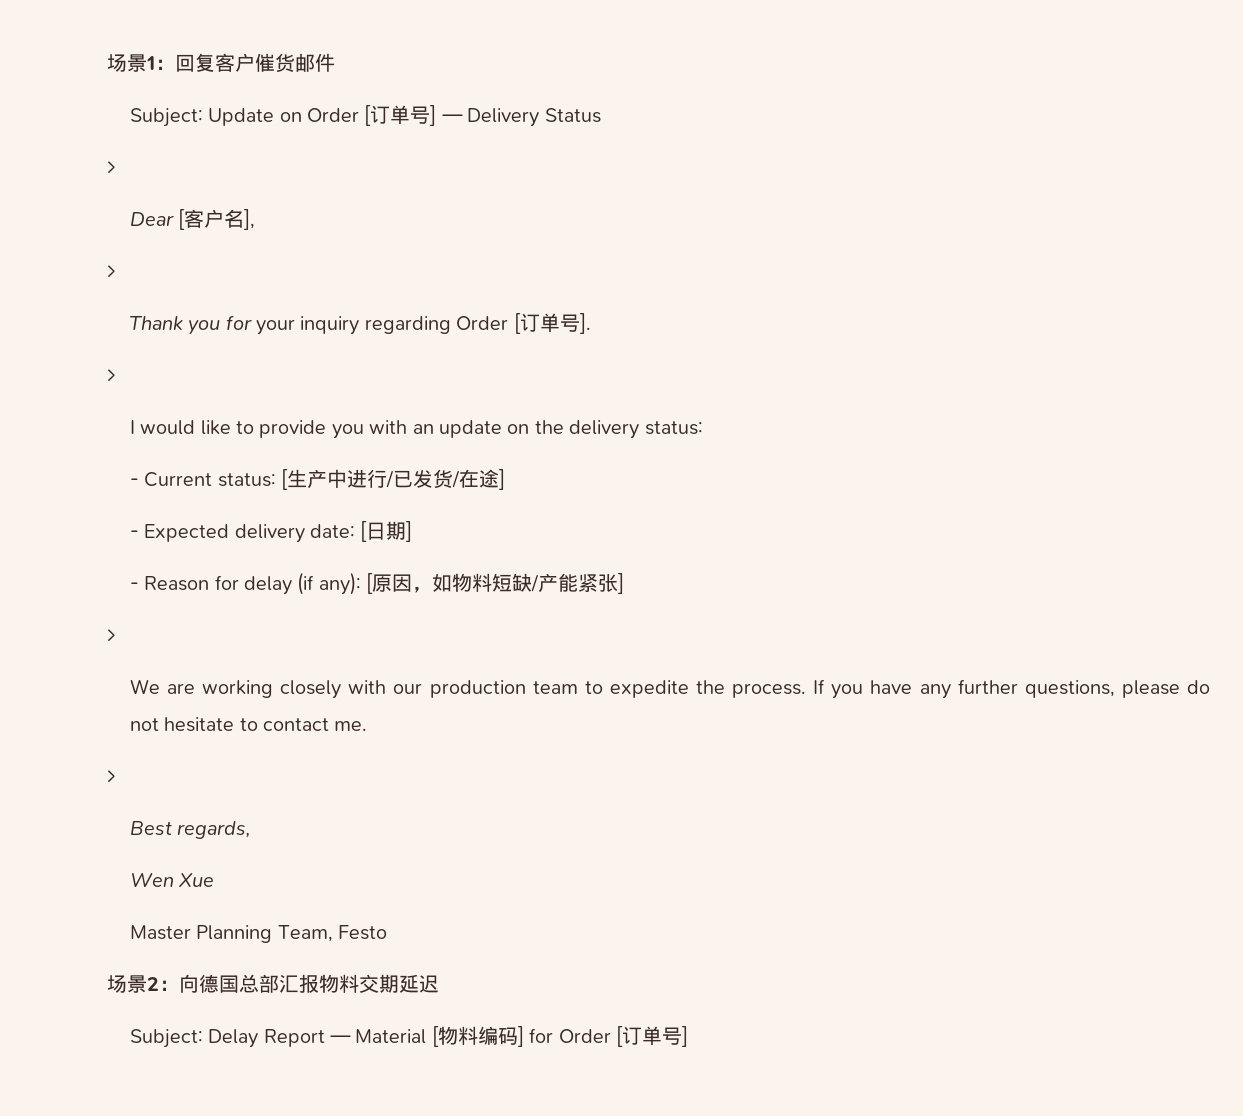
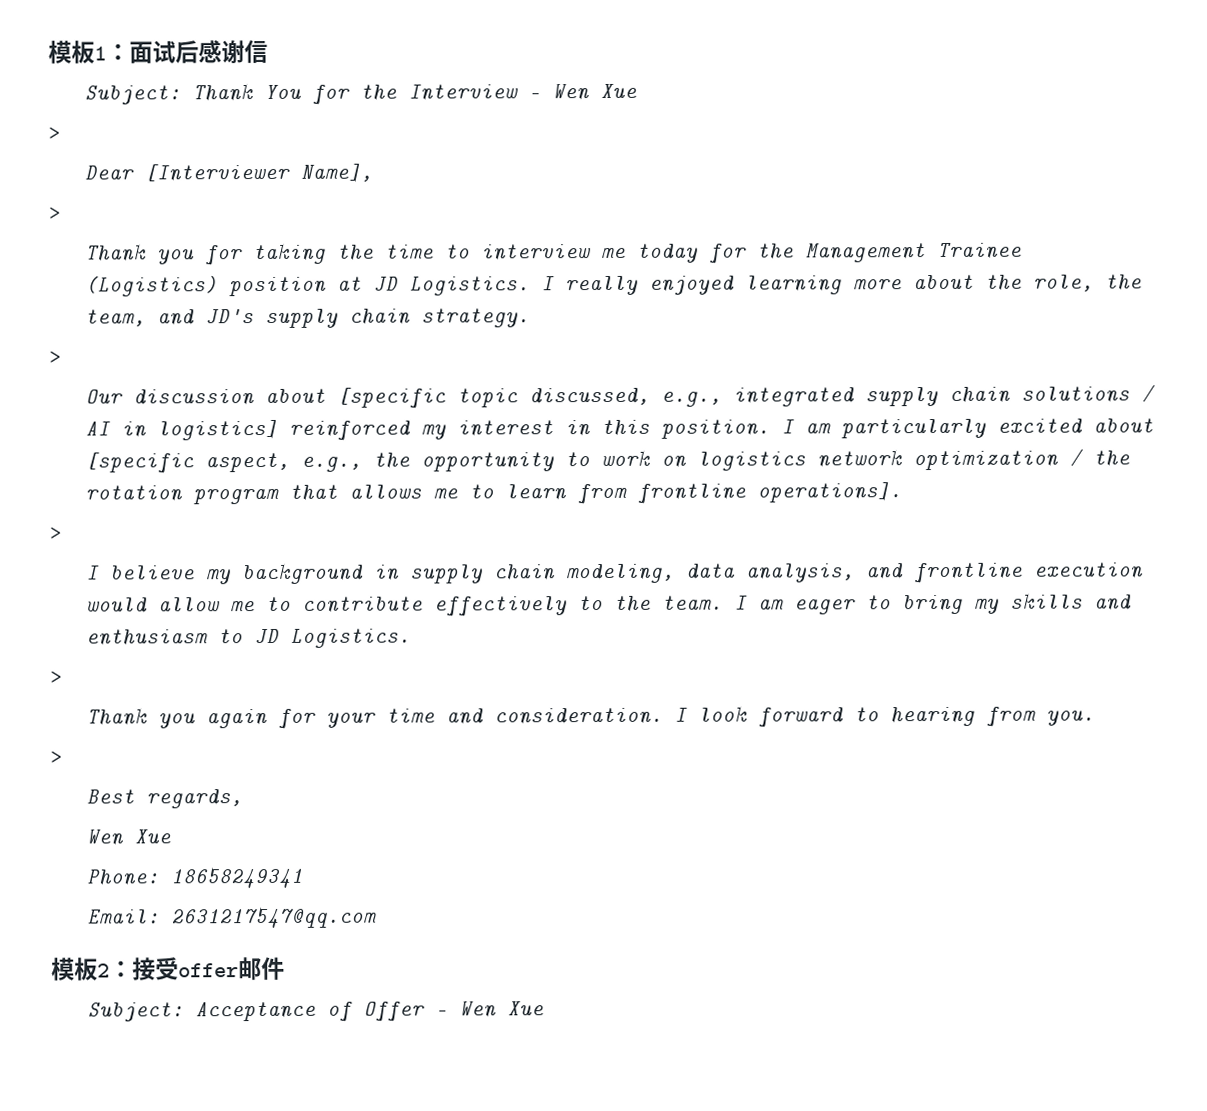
[107,53,335,73] [129,105,601,127] 场景1：回复客户催货邮件 // Subject: Update on Order [订单号] — Delivery Status -> [48,39,268,64] [83,83,637,105] 模板1：面试后感谢信 // Subject: Thank You for the Interview - Wen Xue
[178,209,256,230] [客户名], -> [143,163,373,183] [Interviewer Name],
[255,313,591,335] [107,369,116,382] [129,420,703,439] [129,469,505,490] [129,521,413,543] [129,572,625,595] [107,629,116,642] [129,679,1210,699] [129,717,368,732] your inquiry regarding Order [订单号]. // > // I would like to provide you with an update on the delivery status: // - Current status: [生产中进行/已发货/在途] // - Expected delivery date: [日期] // - Reason for delay (if any): [原因，如物料短缺/产能紧张] // > // We are working closely with our production team to expedite the process. If you have any further questions, please do not hesitate to contact me. -> [252,242,1022,265] [84,274,1142,297] [84,308,530,329] [49,350,62,364] [84,384,1156,409] [84,418,1154,441] [84,448,1130,474] [84,482,902,505] [49,526,62,540] [85,562,1144,585] [85,592,1132,617] [85,628,411,648] [50,670,63,684] [85,705,1095,729] taking the time to interview me today for the Management Trainee (Logistics) position at JD Logistics. I really enjoyed learning more about the role, the team, and JD's supply chain strategy. // > // Our discussion about [specific topic discussed, e.g., integrated supply chain solutions / AI in logistics] reinforced my interest in this position. I am particularly excited about [specific aspect, e.g., the opportunity to work on logistics network optimization / the rotation program that allows me to learn from frontline operations]. // > // I believe my background in supply chain modeling, data analysis, and frontline execution would allow me to contribute effectively to the team. I am eager to bring my skills and enthusiasm to JD Logistics. // > // Thank you again for your time and consideration. I look forward to hearing from you.
[129,925,387,943] [107,974,439,993] [129,1026,688,1048] Master Planning Team, Festo // 场景2：向德国总部汇报物料交期延迟 // Subject: Delay Report — Material [物料编码] for Order [订单号] -> [85,865,303,889] [86,905,377,929] [51,956,285,981] [86,1001,544,1022] Phone: 18658249341 // Email: 2631217547@qq.com // 模板2：接受offer邮件 // Subject: Acceptance of Offer - Wen Xue

